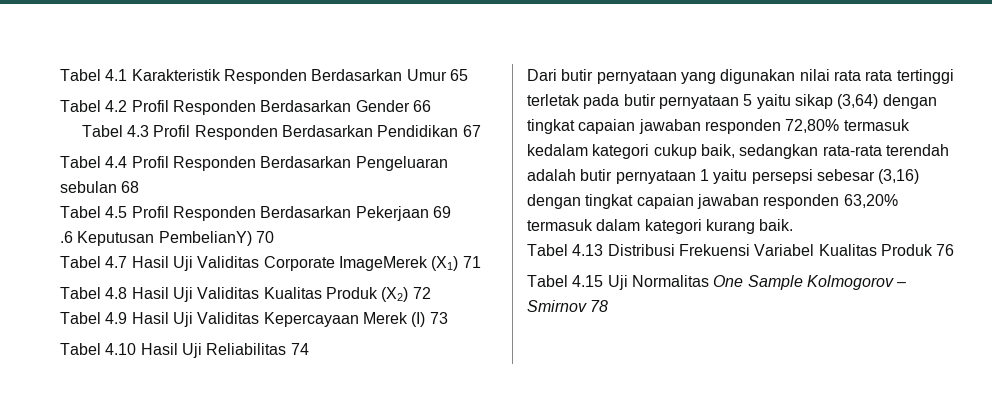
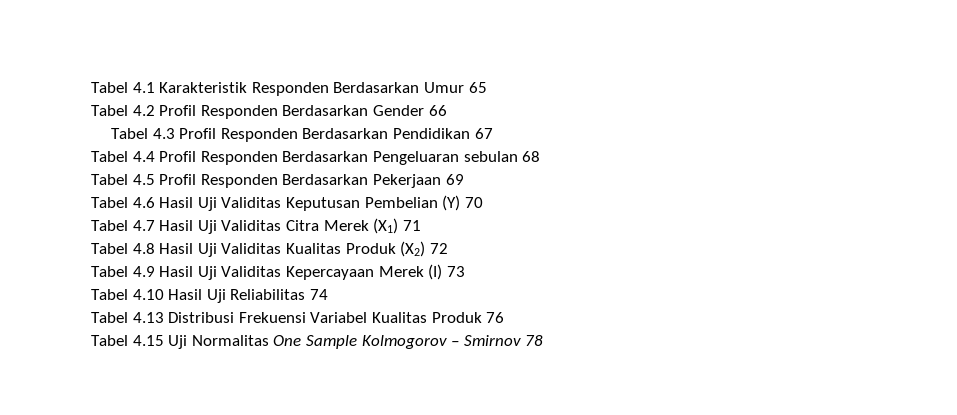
[60,231,252,246] .6 Keputusan PembelianY) -> [91,195,461,211] Tabel 4.6 Hasil Uji Validitas Keputusan Pembelian (Y)
[263,256,428,271] Corporate ImageMerek -> [285,220,369,231] Citra Merek
[527,69,954,84] [527,94,937,109] [527,119,910,134] [527,144,949,159] [527,169,920,184] [527,194,898,209] [527,219,794,234] // Dari butir pernyataan yang digunakan nilai rata rata tertinggi terletak pada butir pernyataan 5 yaitu sikap (3,64) dengan tingkat capaian jawaban responden 72,80% termasuk kedalam kategori cukup baik, sedangkan rata-rata terendah adalah butir pernyataan 1 yaitu persepsi sebesar (3,16) dengan tingkat capaian jawaban responden 63,20% termasuk dalam kategori kurang baik. -> (328, 294) none

